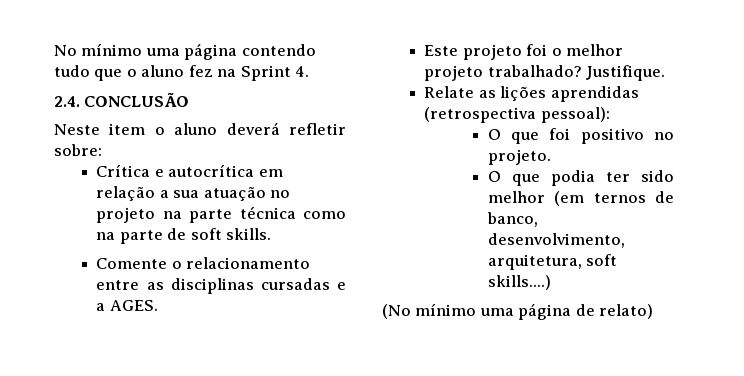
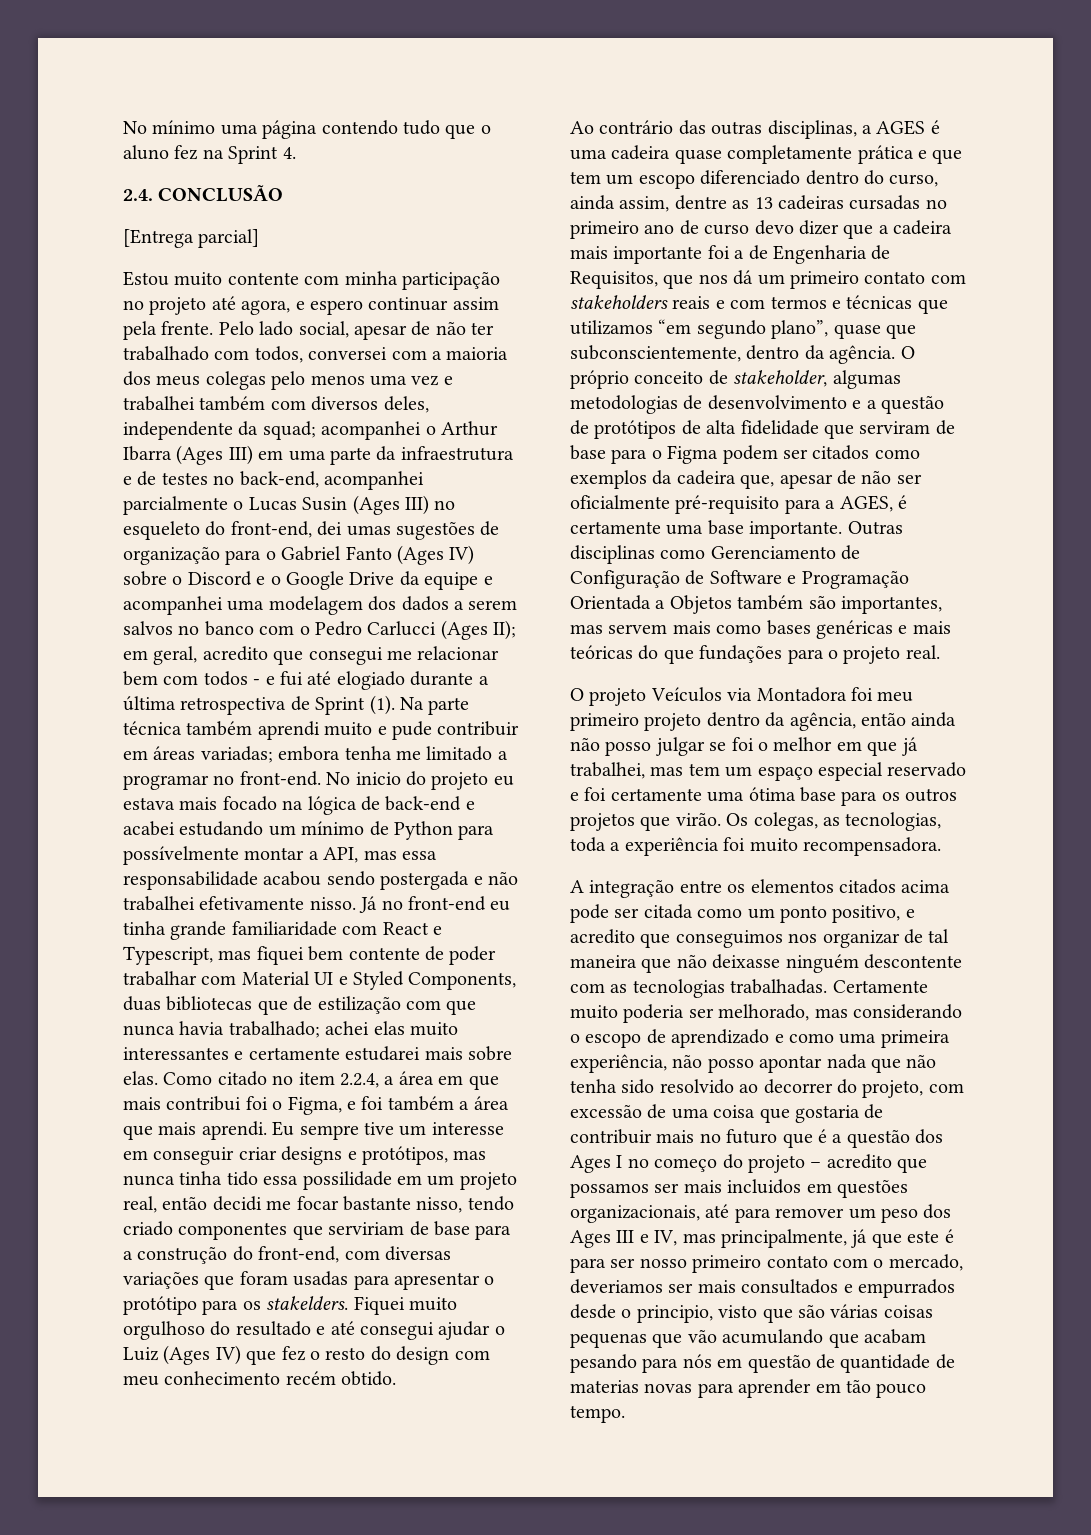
[54,122,346,135] [54,144,102,156] [96,164,283,177] [96,186,291,201] [96,206,346,223] [96,228,272,244] [96,257,311,269] [96,278,346,294] [96,300,158,311] [424,44,624,60] [424,65,666,81] [424,86,639,102] [424,107,610,123] [487,128,674,144] [487,149,551,165] [487,170,674,186] [487,191,674,206] [486,212,538,227] [487,233,625,248] [487,254,618,270] [487,275,551,290] [382,303,654,320] Neste item o aluno deverá refletir sobre: // Crítica e autocrítica em relação a sua atuação no projeto na parte técnica como na parte de soft skills. // Comente o relacionamento entre as disciplinas cursadas e a AGES. // Este projeto foi o melhor projeto trabalhado? Justifique. // Relate as lições aprendidas (retrospectiva pessoal): // O que foi positivo no projeto. // O que podia ter sido melhor (em ternos de banco, desenvolvimento, arquitetura, soft skills....) // (No mínimo uma página de relato) -> [123,229,260,248] [123,271,500,290] [123,296,499,315] [123,321,495,340] [123,346,509,363] [123,371,453,390] [123,396,429,413] [123,421,498,440] [123,445,514,465] [123,471,424,490] [123,495,456,515] [123,521,500,540] [123,545,475,565] [123,571,493,590] [123,596,518,615] [123,620,517,640] [123,646,500,665] [123,671,489,690] [123,695,470,715] [123,721,520,740] [123,746,508,763] [123,771,514,790] [123,796,475,815] [123,821,495,840] [123,846,437,865] [123,871,518,890] [123,896,511,913] [123,921,442,940] [123,946,497,965] [123,971,517,990] [123,996,477,1015] [123,1021,458,1038] [123,1046,512,1061] [123,1071,499,1090] [123,1096,509,1115] [123,1121,504,1140] [123,1146,487,1165] [123,1171,517,1190] [123,1196,514,1213] [123,1221,512,1240] [123,1246,451,1264] [123,1271,495,1290] [123,1296,457,1315] [123,1321,505,1340] [123,1345,490,1365] [123,1371,397,1386] [570,120,940,139] [570,145,963,164] [570,170,939,189] [570,195,947,212] [570,220,953,239] [570,245,891,264] [570,270,966,289] [570,295,948,314] [570,319,916,339] [570,345,915,364] [570,370,901,389] [570,395,944,414] [570,420,955,439] [570,445,920,464] [570,470,922,489] [570,495,907,514] [570,520,903,539] [570,545,861,564] [570,570,909,589] [570,595,942,614] [570,620,951,639] [570,645,940,664] [570,687,914,706] [570,712,957,731] [570,737,918,756] [570,762,967,781] [570,787,958,806] [570,812,942,831] [570,837,941,856] [570,879,951,898] [570,904,915,923] [570,929,950,948] [570,954,962,973] [570,979,928,998] [570,1004,962,1023] [570,1029,950,1048] [570,1054,937,1073] [570,1079,964,1098] [570,1104,884,1123] [570,1129,944,1148] [570,1154,928,1173] [570,1179,908,1198] [570,1204,952,1223] [570,1229,954,1248] [570,1254,963,1273] [570,1279,955,1298] [570,1304,933,1323] [570,1329,926,1348] [570,1354,955,1373] [570,1379,927,1398] [570,1405,625,1423] [Entrega parcial] // Estou muito contente com minha participação no projeto até agora, e espero continuar assim pela frente. Pelo lado social, apesar de não ter trabalhado com todos, conversei com a maioria dos meus colegas pelo menos uma vez e trabalhei também com diversos deles, independente da squad; acompanhei o Arthur Ibarra (Ages III) em uma parte da infraestrutura e de testes no back-end, acompanhei parcialmente o Lucas Susin (Ages III) no esqueleto do front-end, dei umas sugestões de organização para o Gabriel Fanto (Ages IV) sobre o Discord e o Google Drive da equipe e acompanhei uma modelagem dos dados a serem salvos no banco com o Pedro Carlucci (Ages II); em geral, acredito que consegui me relacionar bem com todos - e fui até elogiado durante a última retrospectiva de Sprint (1). Na parte técnica também aprendi muito e pude contribuir em áreas variadas; embora tenha me limitado a programar no front-end. No inicio do projeto eu estava mais focado na lógica de back-end e acabei estudando um mínimo de Python para possívelmente montar a API, mas essa responsabilidade acabou sendo postergada e não trabalhei efetivamente nisso. Já no front-end eu tinha grande familiaridade com React e Typescript, mas fiquei bem contente de poder trabalhar com Material UI e Styled Components, duas bibliotecas que de estilização com que nunca havia trabalhado; achei elas muito interessantes e certamente estudarei mais sobre elas. Como citado no item 2.2.4, a área em que mais contribui foi o Figma, e foi também a área que mais aprendi. Eu sempre tive um interesse em conseguir criar designs e protótipos, mas nunca tinha tido essa possilidade em um projeto real, então decidi me focar bastante nisso, tendo criado componentes que serviriam de base para a construção do front-end, com diversas variações que foram usadas para apresentar o protótipo para os stakelders. Fiquei muito orgulhoso do resultado e até consegui ajudar o Luiz (Ages IV) que fez o resto do design com meu conhecimento recém obtido. // Ao contrário das outras disciplinas, a AGES é uma cadeira quase completamente prática e que tem um escopo diferenciado dentro do curso, ainda assim, dentre as 13 cadeiras cursadas no primeiro ano de curso devo dizer que a cadeira mais importante foi a de Engenharia de Requisitos, que nos dá um primeiro contato com stakeholders reais e com termos e técnicas que utilizamos “em segundo plano”, quase que subconscientemente, dentro da agência. O próprio conceito de stakeholder, algumas metodologias de desenvolvimento e a questão de protótipos de alta fidelidade que serviram de base para o Figma podem ser citados como exemplos da cadeira que, apesar de não ser oficialmente pré-requisito para a AGES, é certamente uma base importante. Outras disciplinas como Gerenciamento de Configuração de Software e Programação Orientada a Objetos também são importantes, mas servem mais como bases genéricas e mais teóricas do que fundações para o projeto real. // O projeto Veículos via Montadora foi meu primeiro projeto dentro da agência, então ainda não posso julgar se foi o melhor em que já trabalhei, mas tem um espaço especial reservado e foi certamente uma ótima base para os outros projetos que virão. Os colegas, as tecnologias, toda a experiência foi muito recompensadora. // A integração entre os elementos citados acima pode ser citada como um ponto positivo, e acredito que conseguimos nos organizar de tal maneira que não deixasse ninguém descontente com as tecnologias trabalhadas. Certamente muito poderia ser melhorado, mas considerando o escopo de aprendizado e como uma primeira experiência, não posso apontar nada que não tenha sido resolvido ao decorrer do projeto, com excessão de uma coisa que gostaria de contribuir mais no futuro que é a questão dos Ages I no começo do projeto – acredito que possamos ser mais incluidos em questões organizacionais, até para remover um peso dos Ages III e IV, mas principalmente, já que este é para ser nosso primeiro contato com o mercado, deveriamos ser mais consultados e empurrados desde o principio, visto que são várias coisas pequenas que vão acumulando que acabam pesando para nós em questão de quantidade de materias novas para aprender em tão pouco tempo.

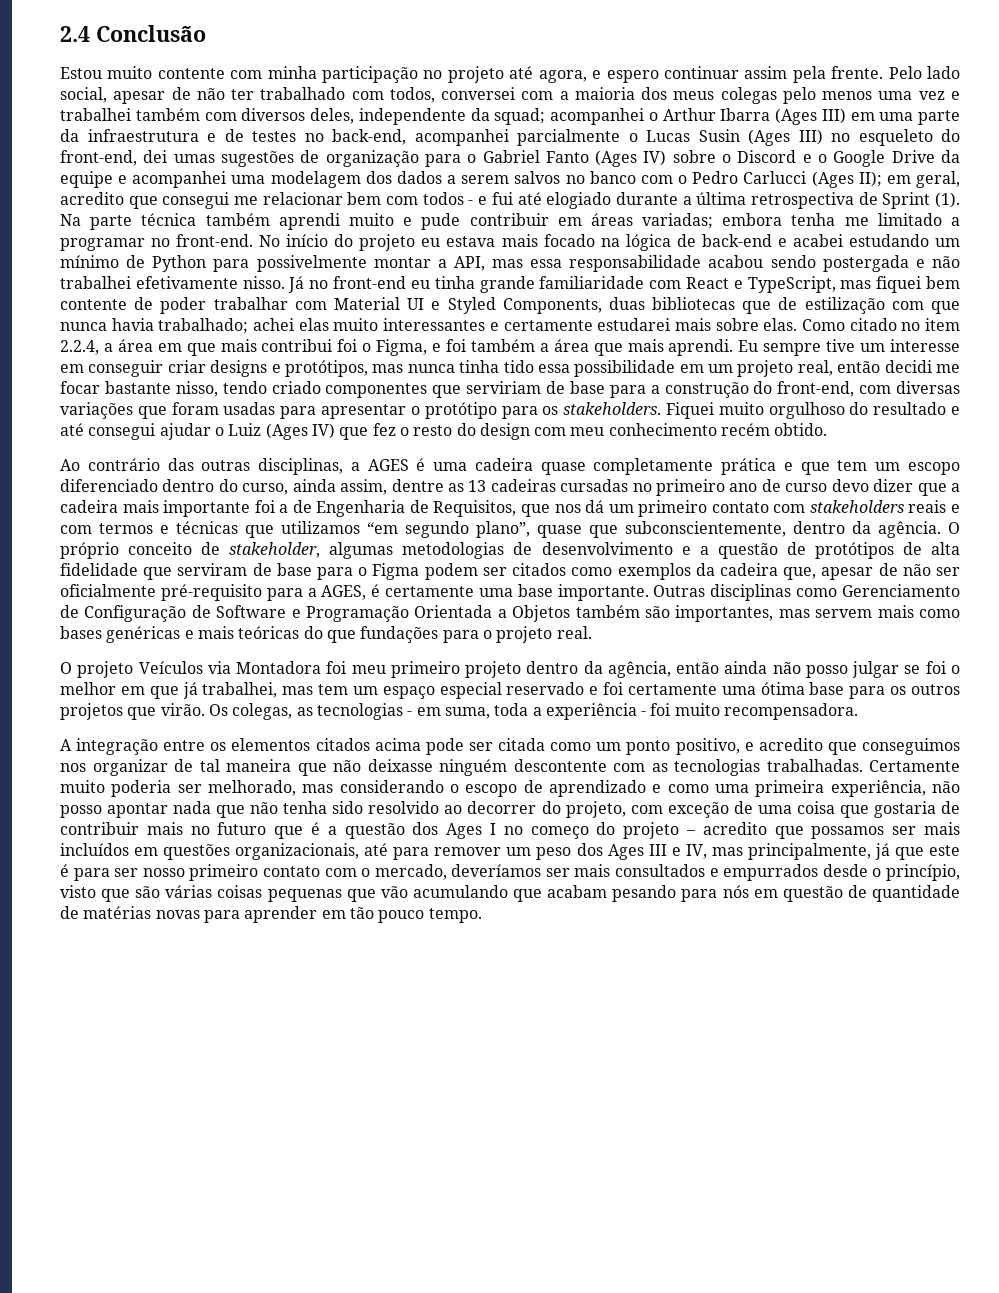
[123,120,491,139] [123,145,296,164] [123,185,284,202] [123,229,260,248] No mínimo uma página contendo tudo que o aluno fez na Sprint 4. // 2.4. CONCLUSÃO // [Entrega parcial] -> [60,25,206,42] 2.4 Conclusão
[355,772,401,785] inicio -> [286,234,329,247] início
[123,846,239,865] possívelmente -> [256,255,367,272] possivelmente
[123,946,213,965] Typescript, -> [747,276,836,293] TypeScript,
[302,1171,392,1190] possilidade -> [574,360,676,377] possibilidade
[266,1296,349,1310] stakelders. -> [563,402,662,415] stakeholders.
[845,812,942,831] tecnologias, -> [316,703,490,720] tecnologias - em suma,
(719, 846) none -> [641,711,647,716] -
[570,1104,642,1118] excessão -> [667,802,729,818] exceção
[727,1179,802,1194] incluidos -> [60,843,129,856] incluídos
[570,1279,663,1294] deveriamos -> [451,864,542,877] deveríamos
[636,1305,713,1323] principio, -> [886,864,961,881] princípio,
[570,1380,639,1393] materias -> [83,906,152,919] matérias

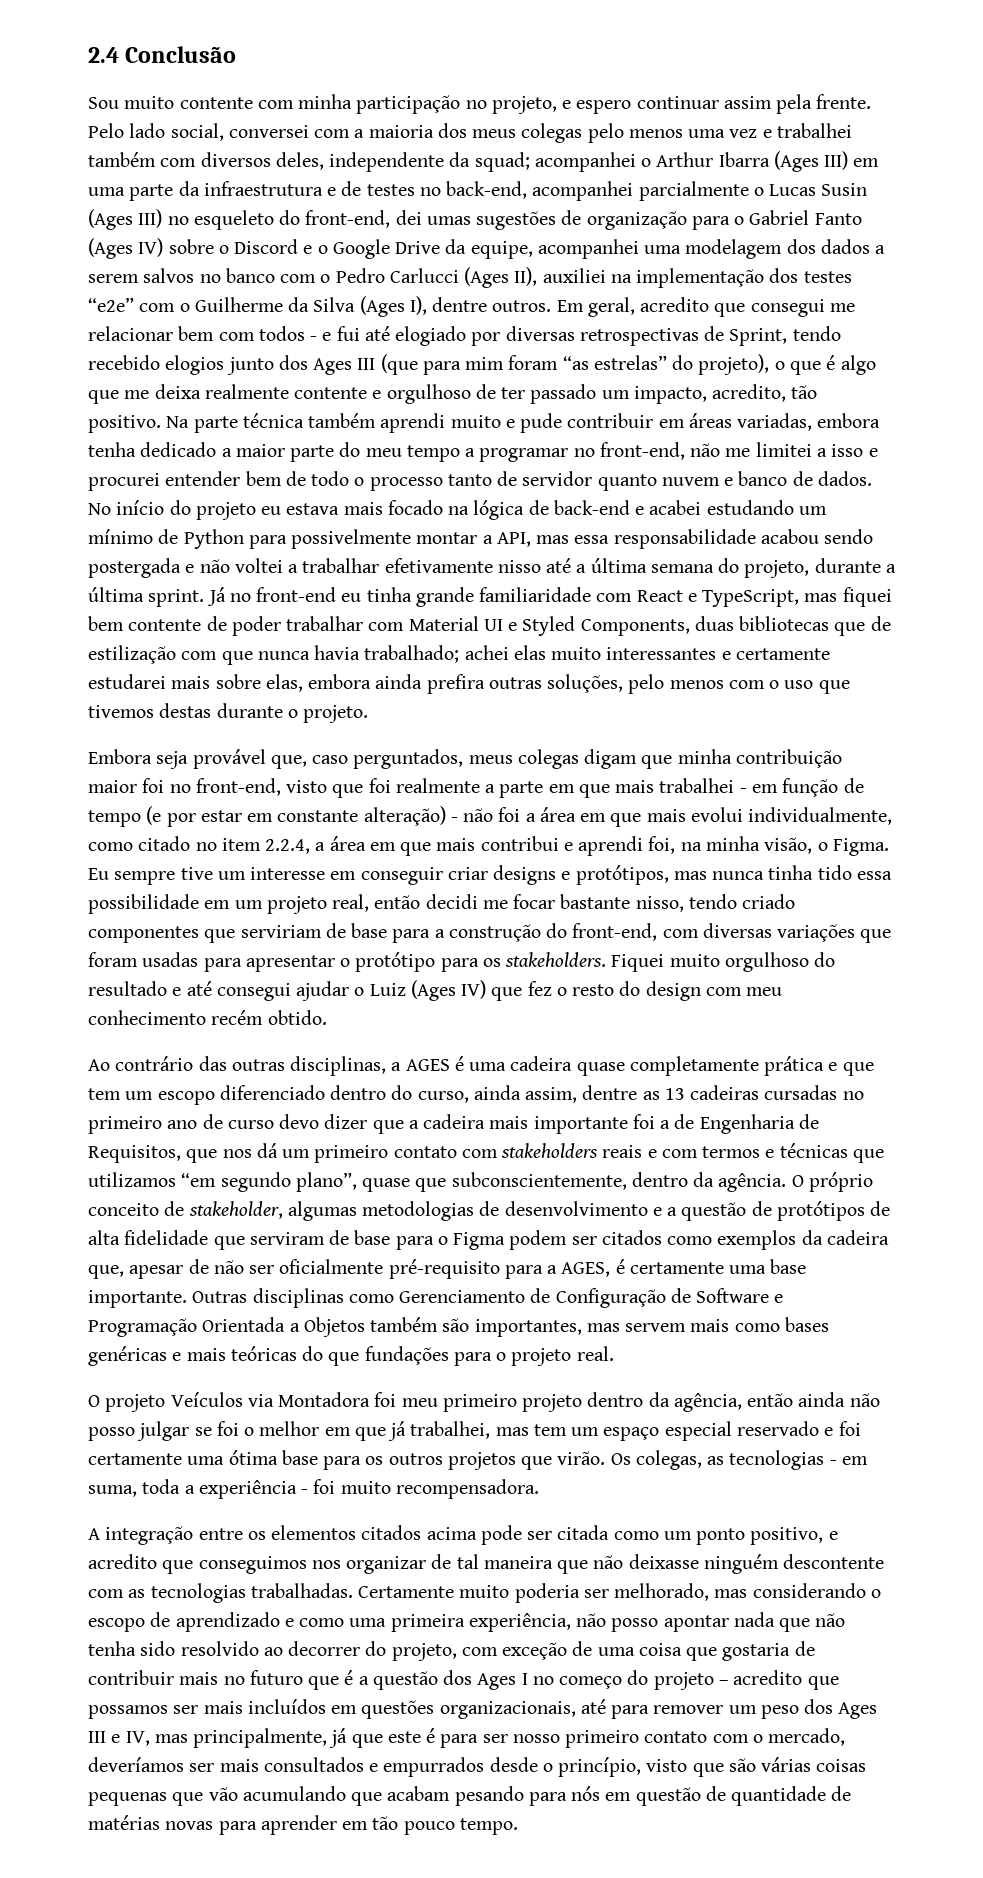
[60,67,102,79] Estou -> [88,97,119,109] Sou
[447,66,587,83] projeto até agora, -> [491,96,557,114] projeto,
[113,87,435,104] apesar de não ter trabalhado com todos, -> (224, 132) none
[60,171,128,188] equipe e -> [470,241,533,259] equipe,
[858,171,911,187] II); em -> [514,267,852,288] [88,296,584,317] II), auxiliei na implementação dos testes “e2e” com o Guilherme da Silva (Ages I), dentre outros. Em
[615,192,961,209] durante a última retrospectiva de Sprint (1). -> [471,326,841,346] [88,354,876,375] [88,384,818,404] [88,415,161,433] por diversas retrospectivas de Sprint, tendo recebido elogios junto dos Ages III (que para mim foram “as estrelas” do projeto), o que é algo que me deixa realmente contente e orgulhoso de ter passado um impacto, acredito, tão positivo.
[642,213,714,229] variadas; -> [737,413,813,431] variadas,
[844,213,960,226] [60,234,254,251] me limitado a programar no front-end. -> [140,442,878,462] [88,471,872,491] dedicado a maior parte do meu tempo a programar no front-end, não me limitei a isso e procurei entender bem de todo o processo tanto de servidor quanto nuvem e banco de dados.
[60,276,285,289] trabalhei efetivamente nisso. -> [234,558,896,578] [88,587,205,607] voltei a trabalhar efetivamente nisso até a última semana do projeto, durante a última sprint.
[763,318,845,331] elas. Como -> [265,674,850,694] [88,703,369,723] [88,749,842,769] [88,778,864,798] [88,806,893,827] [88,842,133,851] elas, embora ainda prefira outras soluções, pelo menos com o uso que tivemos destas durante o projeto. // Embora seja provável que, caso perguntados, meus colegas digam que minha contribuição maior foi no front-end, visto que foi realmente a parte em que mais trabalhei - em função de tempo (e por estar em constante alteração) - não foi a área em que mais evolui individualmente, como
[337,339,734,356] foi o Figma, e foi também a área que mais aprendi. -> [563,836,889,856] e aprendi foi, na minha visão, o Figma.

